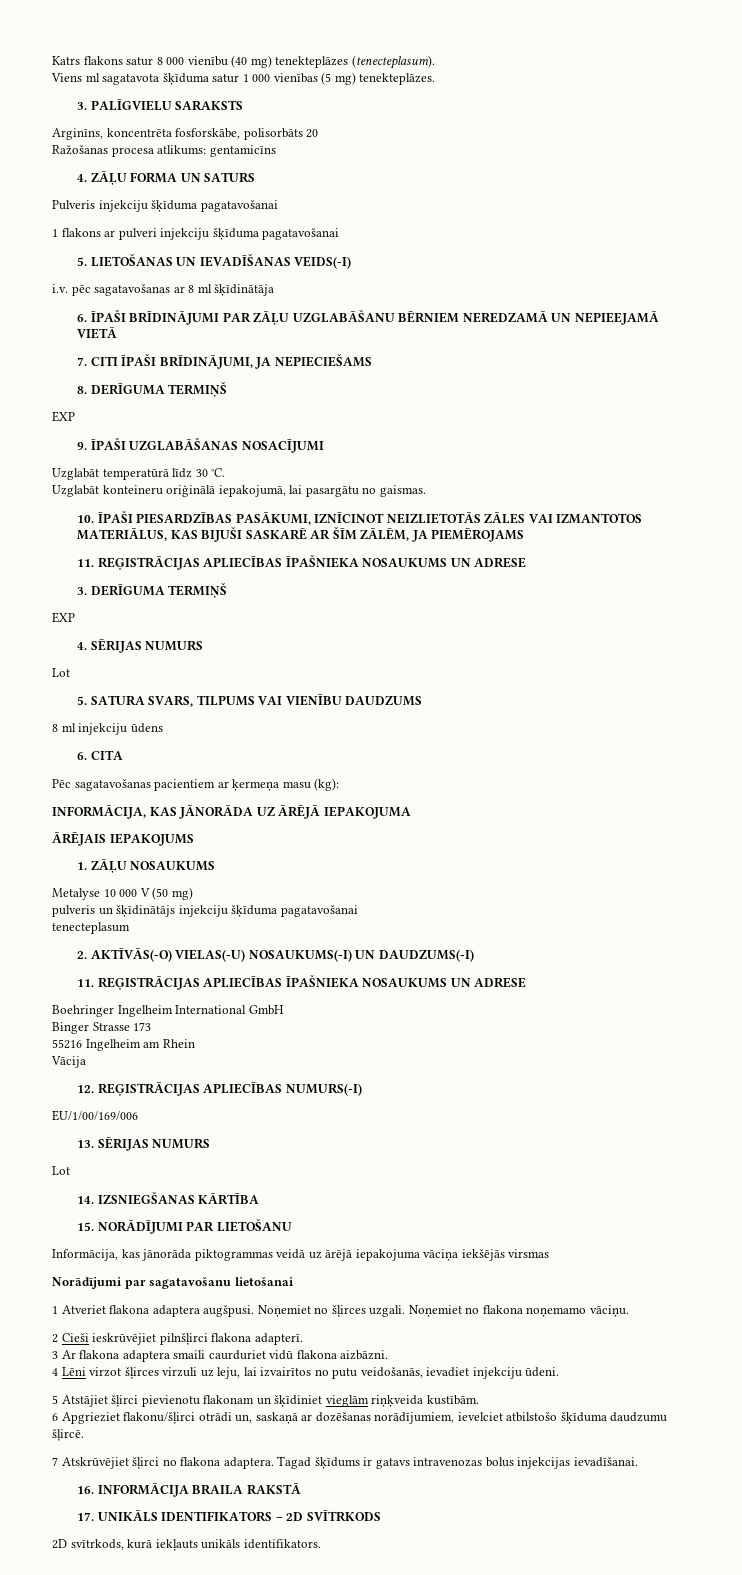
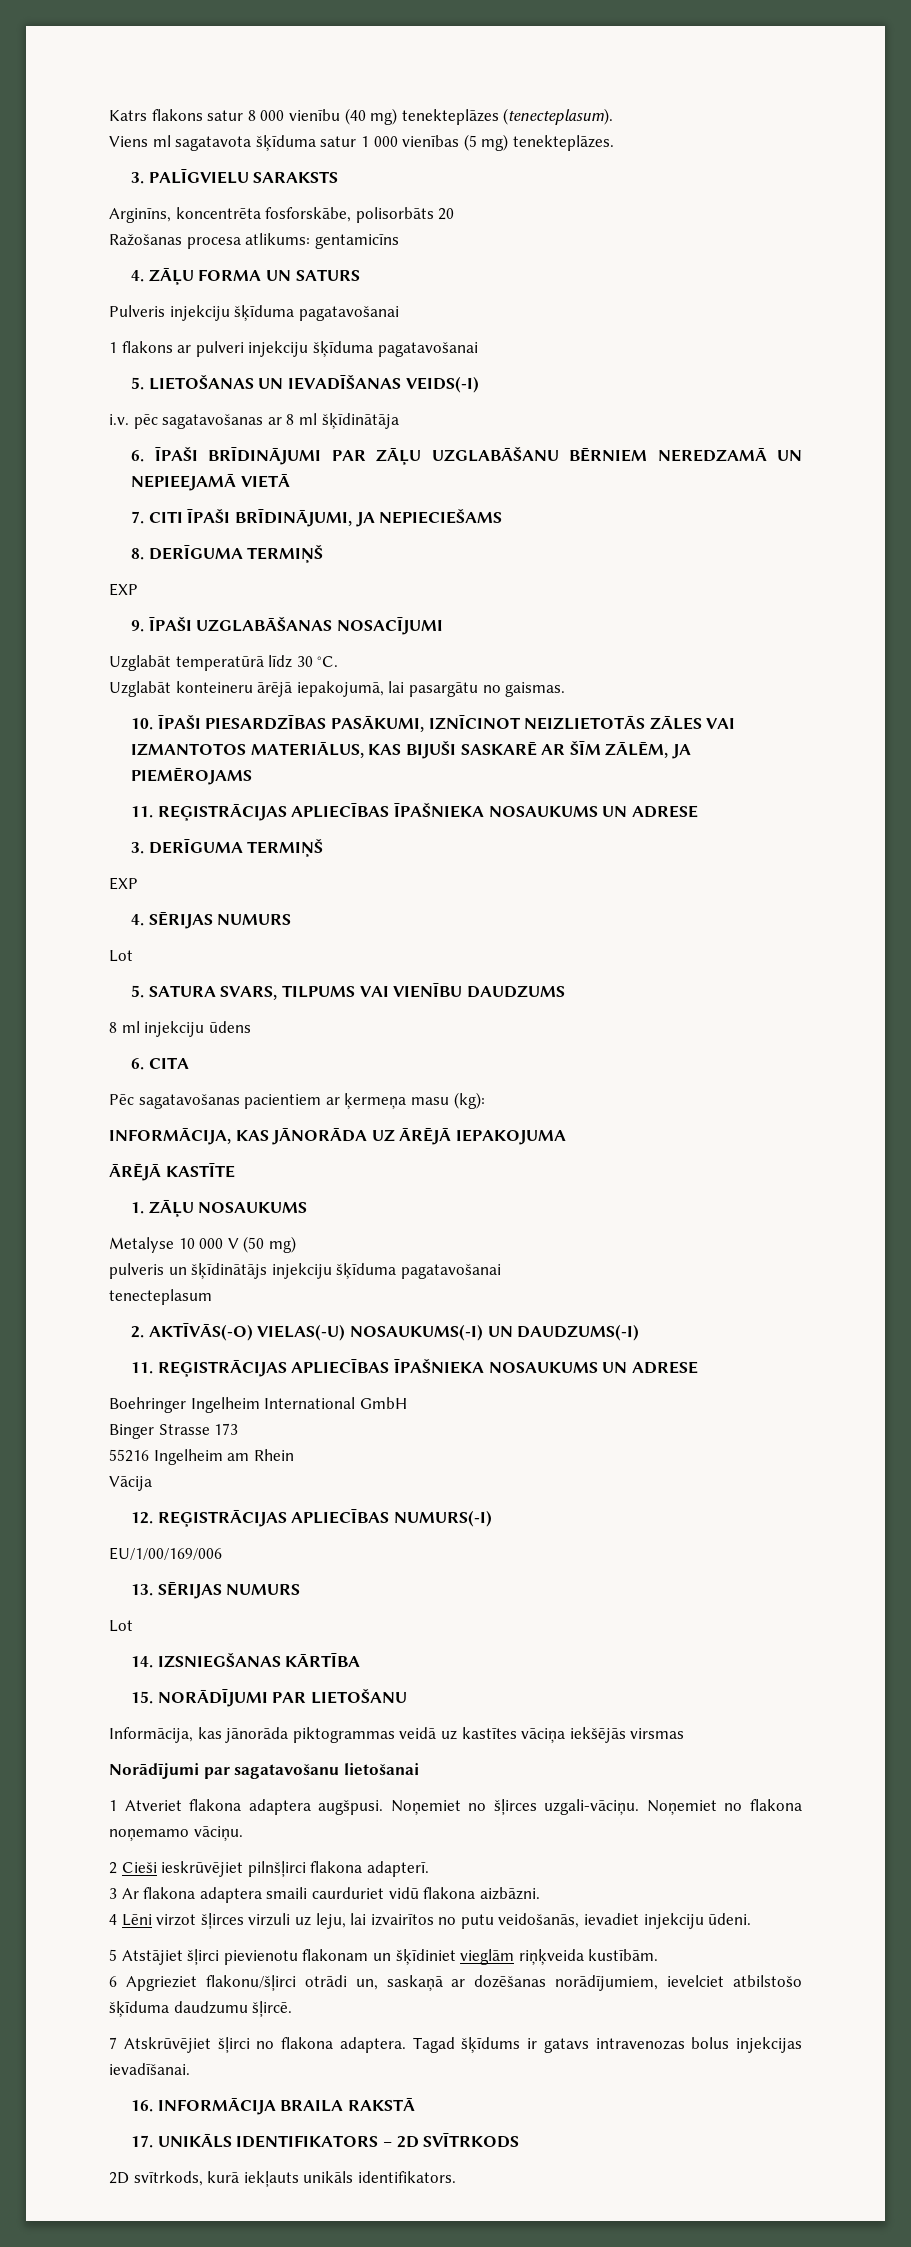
[166,485,216,497] oriģinālā -> [257,682,293,697] ārējā
[52,832,194,846] ĀRĒJAIS IEPAKOJUMS -> [109,1163,235,1181] ĀRĒJĀ KASTĪTE
[325,1249,420,1261] ārējā iepakojuma -> [461,1727,517,1739] kastītes
[369,1305,406,1317] uzgali. -> [544,1799,640,1815] uzgali-vāciņu.

